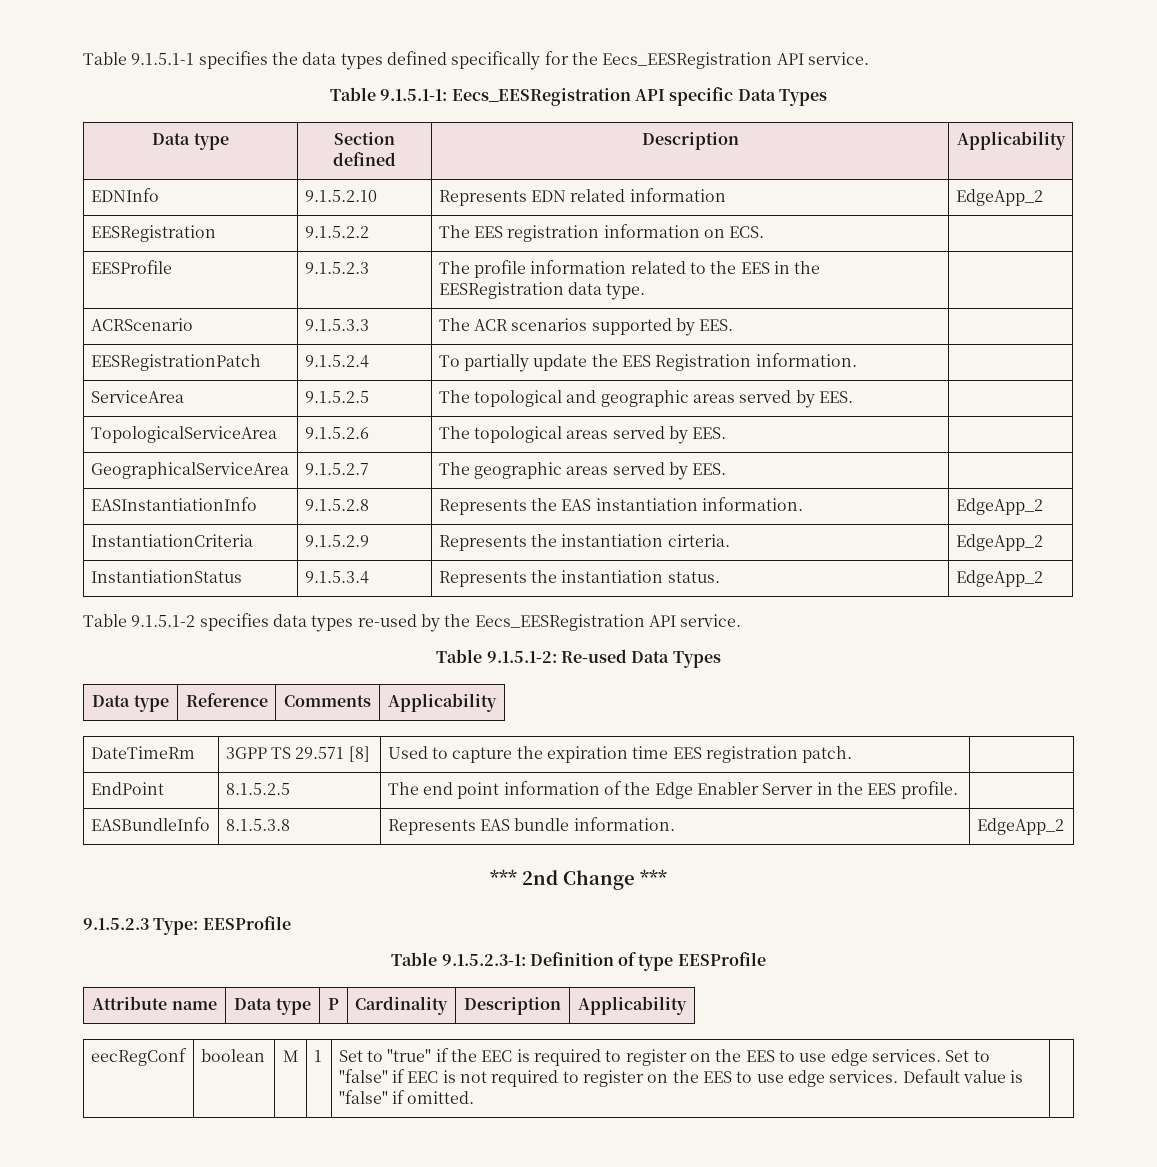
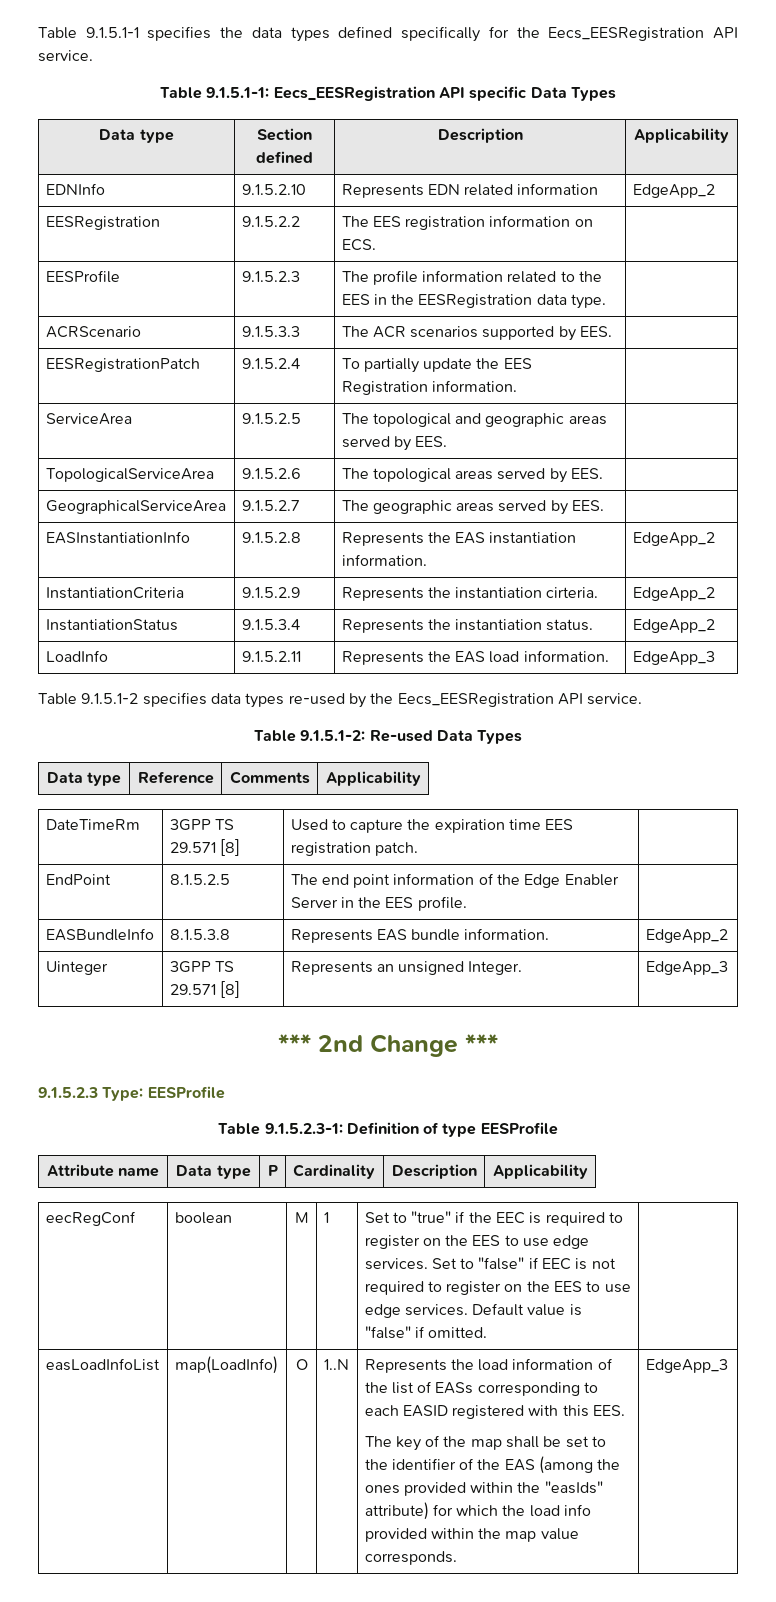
(1043, 578) none -> [45,650,108,662] [241,651,301,662] [341,650,609,665] [632,651,715,665] // LoadInfo | 9.1.5.2.11 | Represents the EAS load information. | EdgeApp_3
(1064, 826) none -> [45,961,108,975] [169,961,234,973] [169,981,240,998] [290,961,523,975] [645,961,728,975] // Uinteger | 3GPP TS 29.571 [8] | Represents an unsigned Integer. | EdgeApp_3
(475, 1097) none -> [45,1358,160,1371] [174,1356,278,1374] [295,1359,308,1370] [323,1359,349,1370] [364,1358,613,1373] [364,1381,599,1396] [364,1405,626,1419] [364,1435,607,1451] [364,1456,621,1474] [364,1481,603,1496] [364,1502,592,1520] [364,1528,579,1542] [364,1551,457,1565] [645,1359,728,1373] // easLoadInfoList | map(LoadInfo) | O | 1..N | Represents the load information of the list of EASs corresponding to each EASID registered with this EES. // The key of the map shall be set to the identifier of the EAS (among the ones provided within the "easIds" attribute) for which the load info provided within the map value corresponds. | EdgeApp_3

